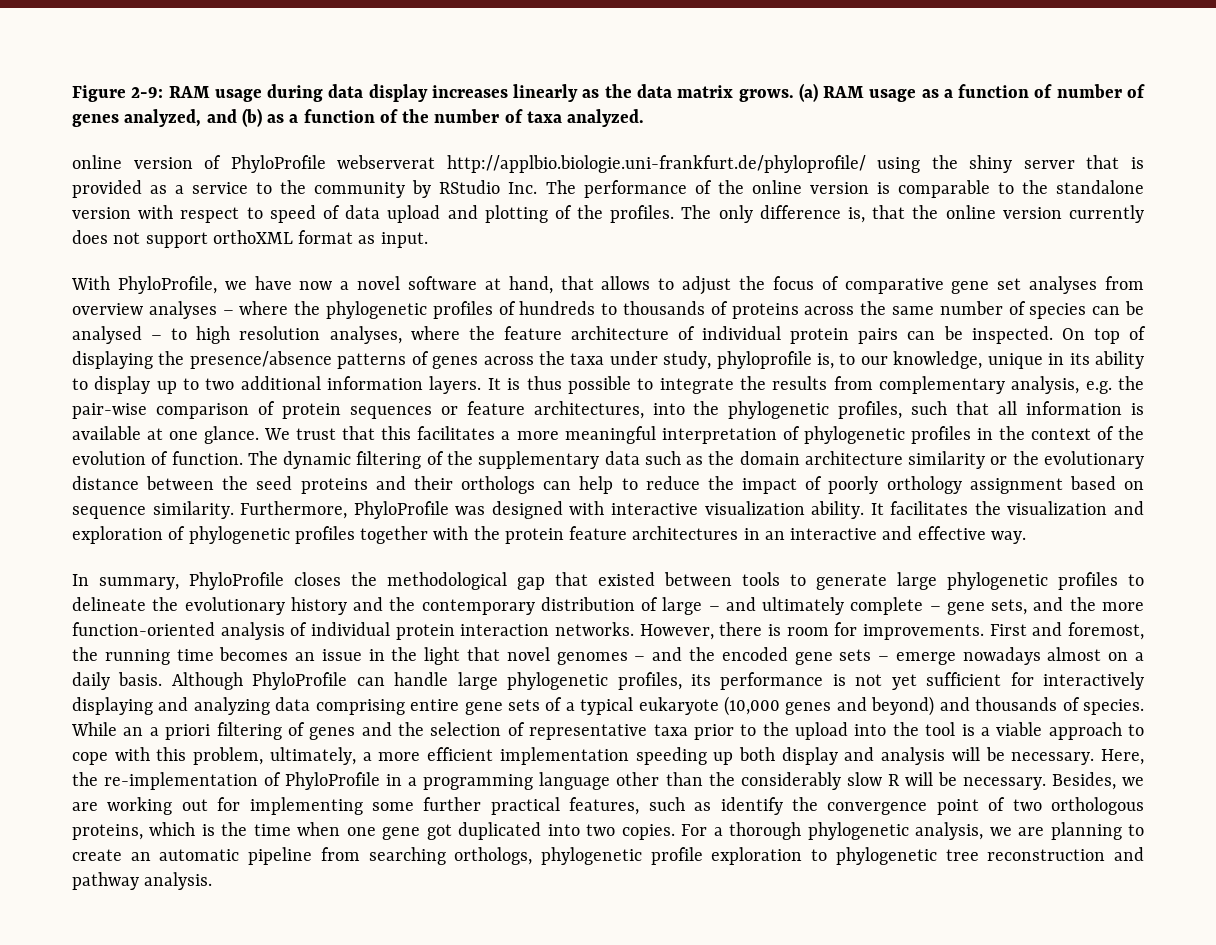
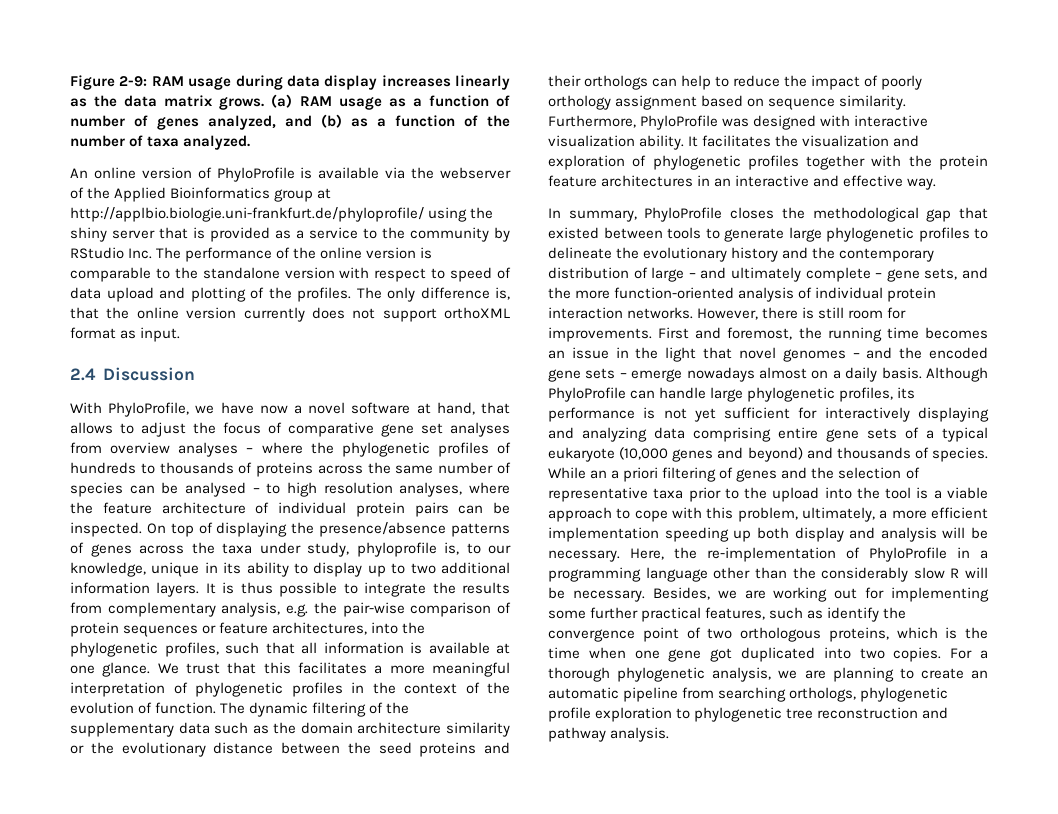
(645, 118) none -> [70,168,88,178] An
[337,155,436,169] webserverat -> [300,167,512,179] [70,187,332,202] is available via the webserver of the Applied Bioinformatics group at
(428, 240) none -> [70,367,195,381] // 2.4 Discussion
(781, 630) none -> [818,307,845,319] still

